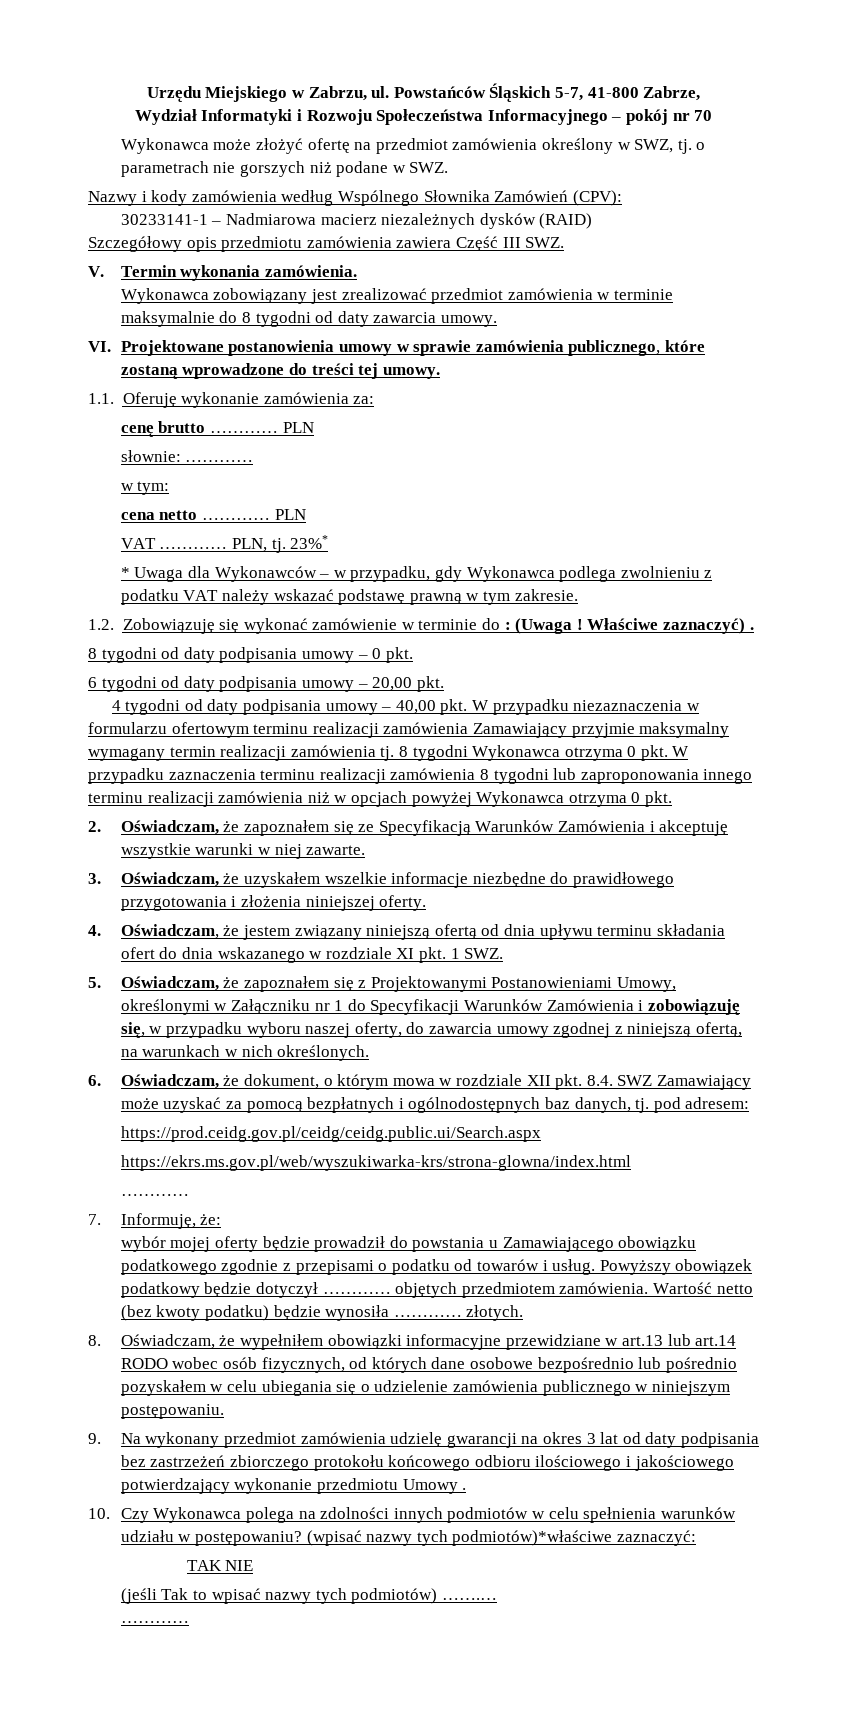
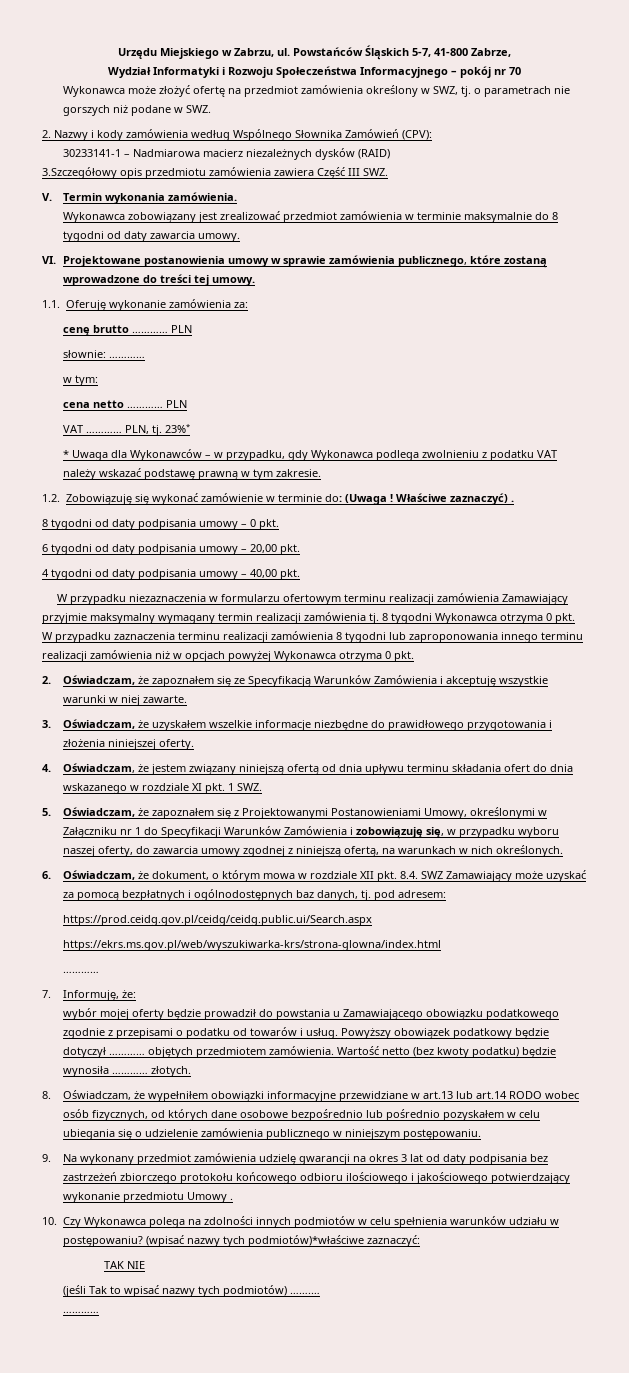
(449, 167) none -> [42,130,51,138] 2.
[88,236,182,252] Szczegółowy -> [42,167,117,179] 3.Szczegółowy
[482,618,511,630] do : -> [324,494,342,502] do:
(468, 707) none -> (300, 574) //

